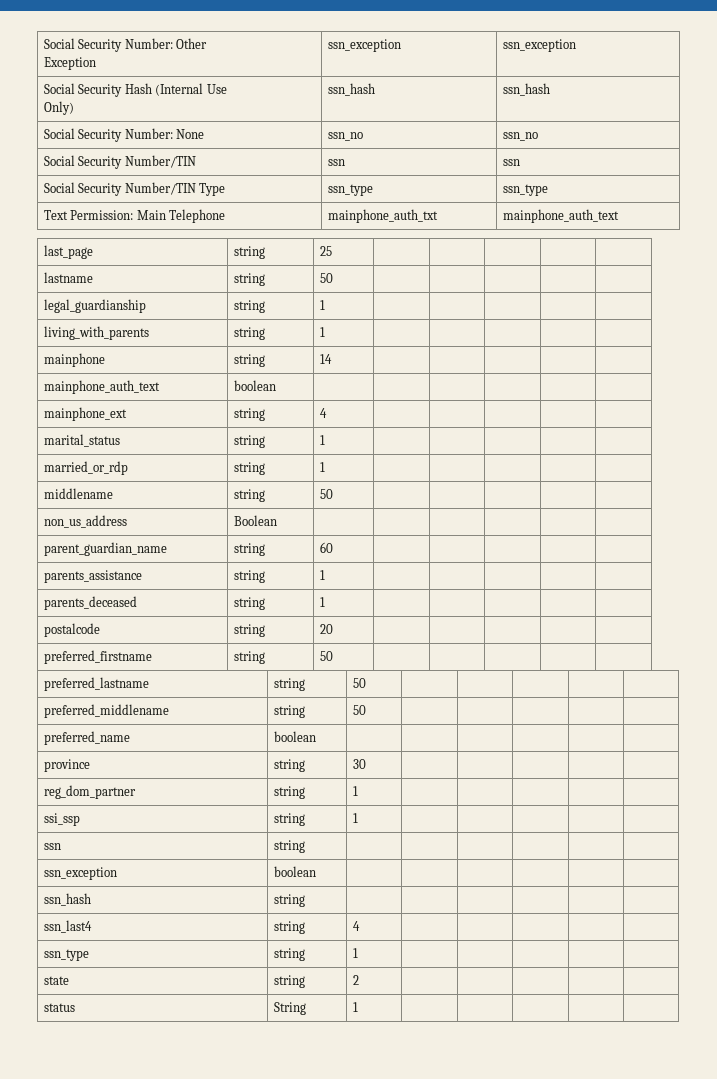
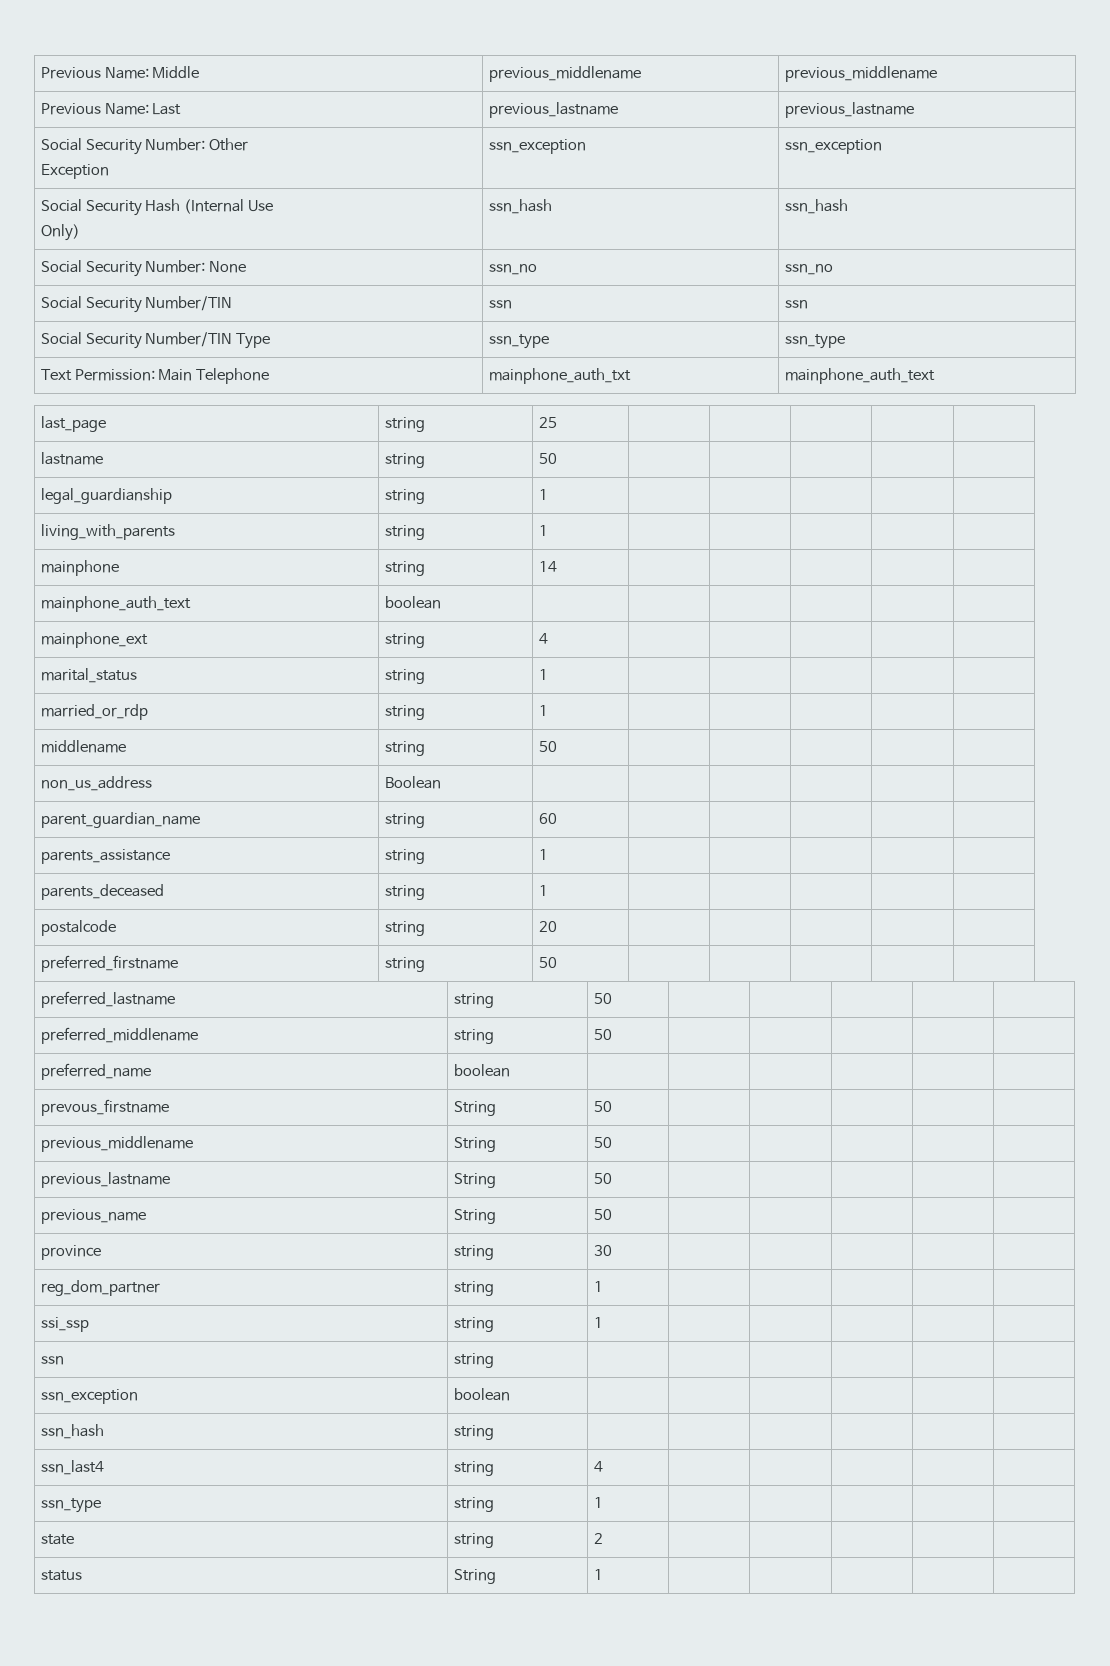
(43, 43) none -> [40,66,200,79] [488,66,641,82] [784,66,937,82] [40,103,182,115] [488,102,618,118] [784,102,914,118] Previous Name: Middle | previous_middlename | previous_middlename // Previous Name: Last | previous_lastname | previous_lastname //
(316, 736) none -> [40,1099,169,1116] [453,1101,496,1116] [593,1101,612,1112] [40,1136,193,1152] [453,1137,496,1152] [593,1137,612,1148] [40,1172,170,1188] [453,1173,496,1188] [593,1173,612,1184] [40,1209,146,1224] [453,1209,496,1224] [593,1209,612,1220] // prevous_firstname | String | 50 | | | | | // previous_middlename | String | 50 | | | | | // previous_lastname | String | 50 | | | | | // previous_name | String | 50 | | | | |

